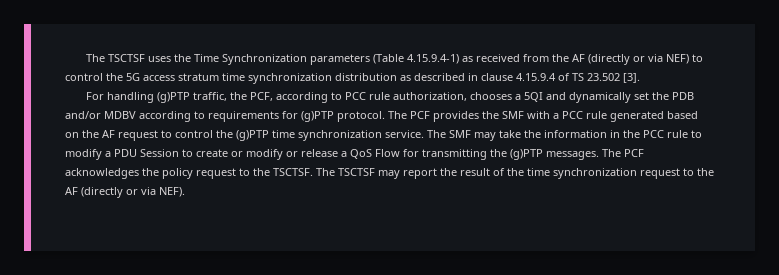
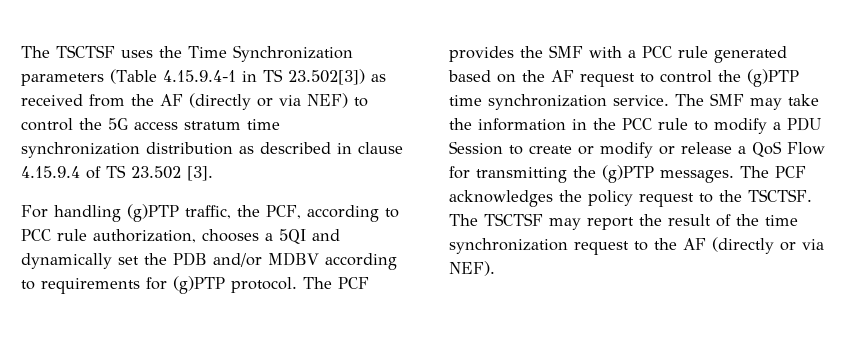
[407,54,460,64] 4.15.9.4-1) -> [162,69,365,85] 4.15.9.4-1 in TS 23.502[3])

